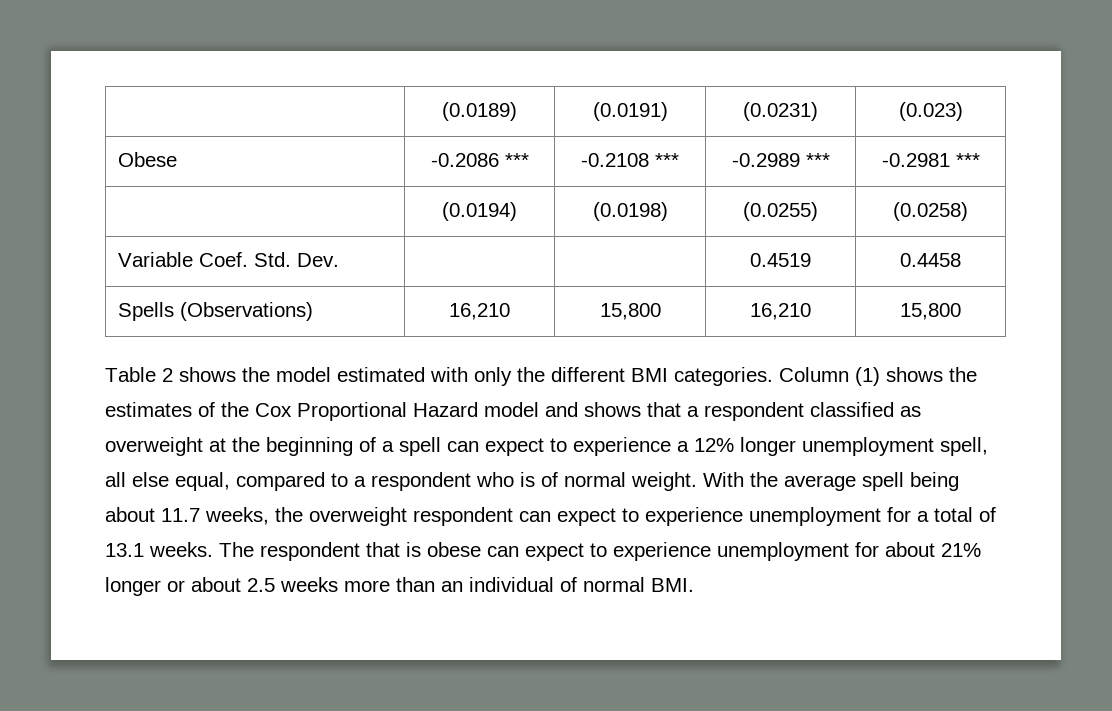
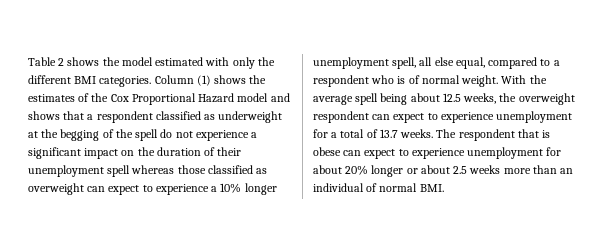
[442,102,517,121] [592,102,668,121] [743,102,818,121] [898,102,963,121] [118,152,178,167] [430,153,529,167] [581,153,679,167] [731,153,830,167] [881,153,980,167] [442,202,517,221] [592,202,668,221] [743,202,818,221] [893,202,968,221] [118,252,340,267] [750,253,811,267] [900,253,961,267] [118,302,314,321] [449,303,510,320] [599,303,661,320] [750,303,811,320] [900,303,961,320] | (0.0189) | (0.0191) | (0.0231) | (0.023) // Obese | -0.2086 *** | -0.2108 *** | -0.2989 *** | -0.2981 *** // | (0.0194) | (0.0198) | (0.0255) | (0.0258) // Variable Coef. Std. Dev. | | | 0.4519 | 0.4458 // Spells (Observations) | 16,210 | 15,800 | 16,210 | 15,800 // -> (28, 61) none
[105,437,203,456] overweight -> [218,111,283,123] underweight
[266,437,441,456] beginning of a spell -> [60,129,258,141] [28,147,242,159] [28,165,268,177] [28,183,84,195] begging of the spell do not experience a significant impact on the duration of their unemployment spell whereas those classified as overweight
[694,438,734,452] 12% -> [220,183,242,193] 10%
[161,508,200,522] 11.7 -> [442,93,461,102] 12.5
[105,543,144,557] 13.1 -> [379,129,398,138] 13.7
[941,543,981,557] 21% -> [345,165,369,175] 20%

